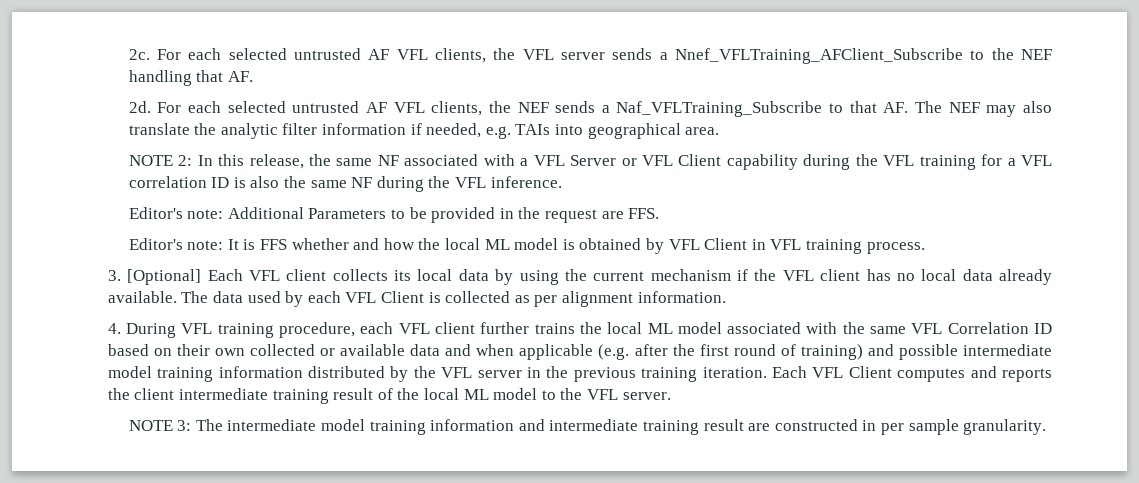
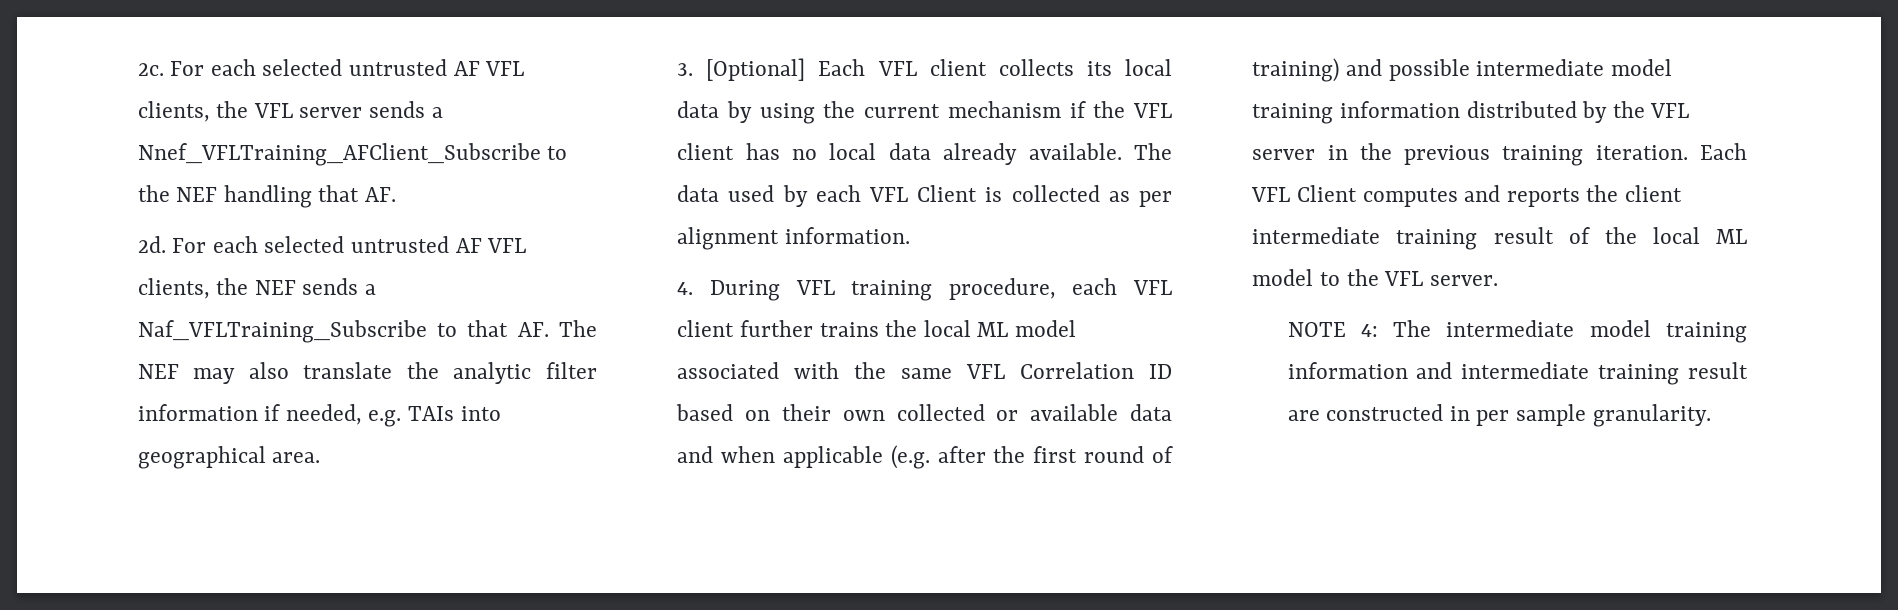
[128,154,1053,170] [128,176,562,192] [128,207,660,223] [128,238,925,254] // NOTE 2: In this release, the same NF associated with a VFL Server or VFL Client capability during the VFL training for a VFL correlation ID is also the same NF during the VFL inference. // Editor's note: Additional Parameters to be provided in the request are FFS. // Editor's note: It is FFS whether and how the local ML model is obtained by VFL Client in VFL training process. -> (321, 457) none
[177,420,192,431] 3: -> [1360,324,1378,337] 4:

